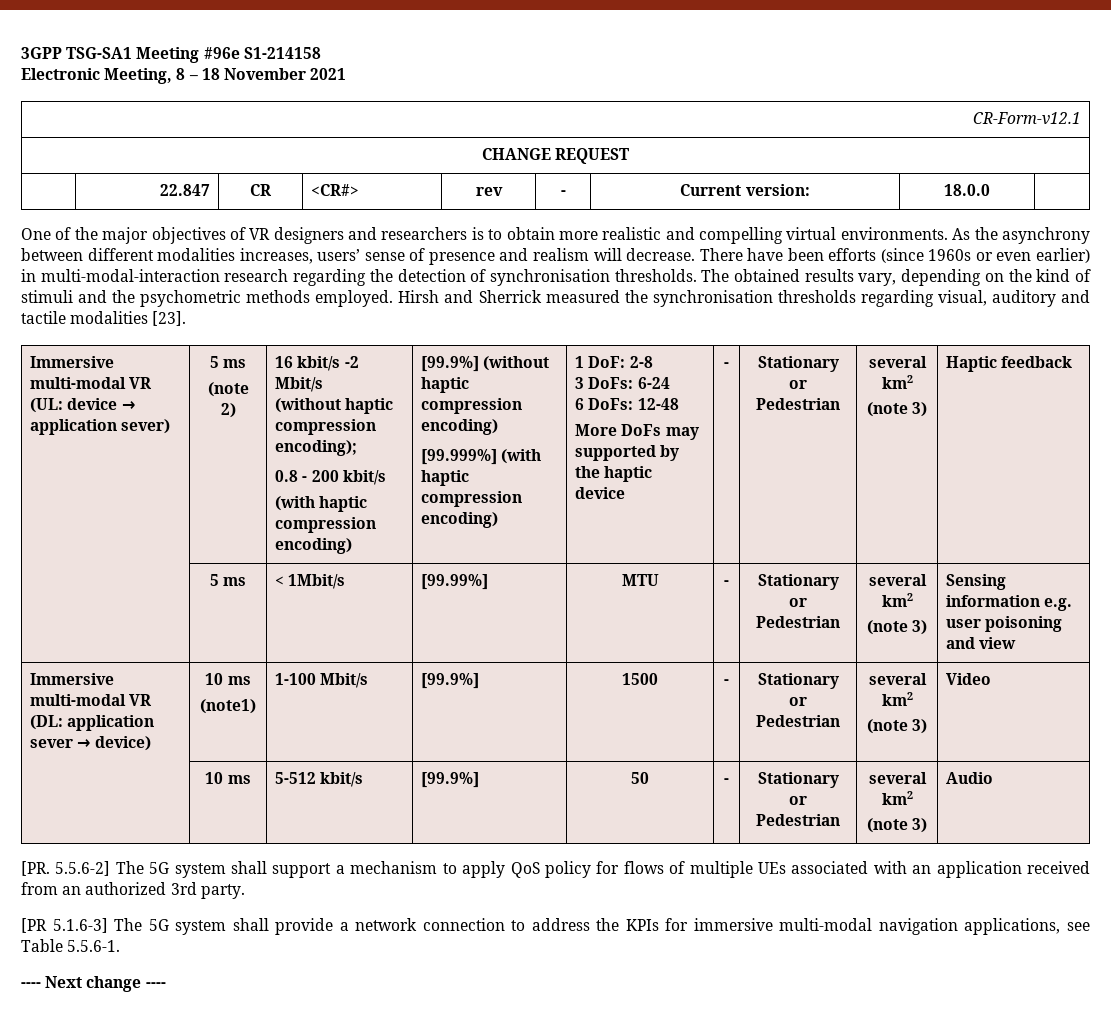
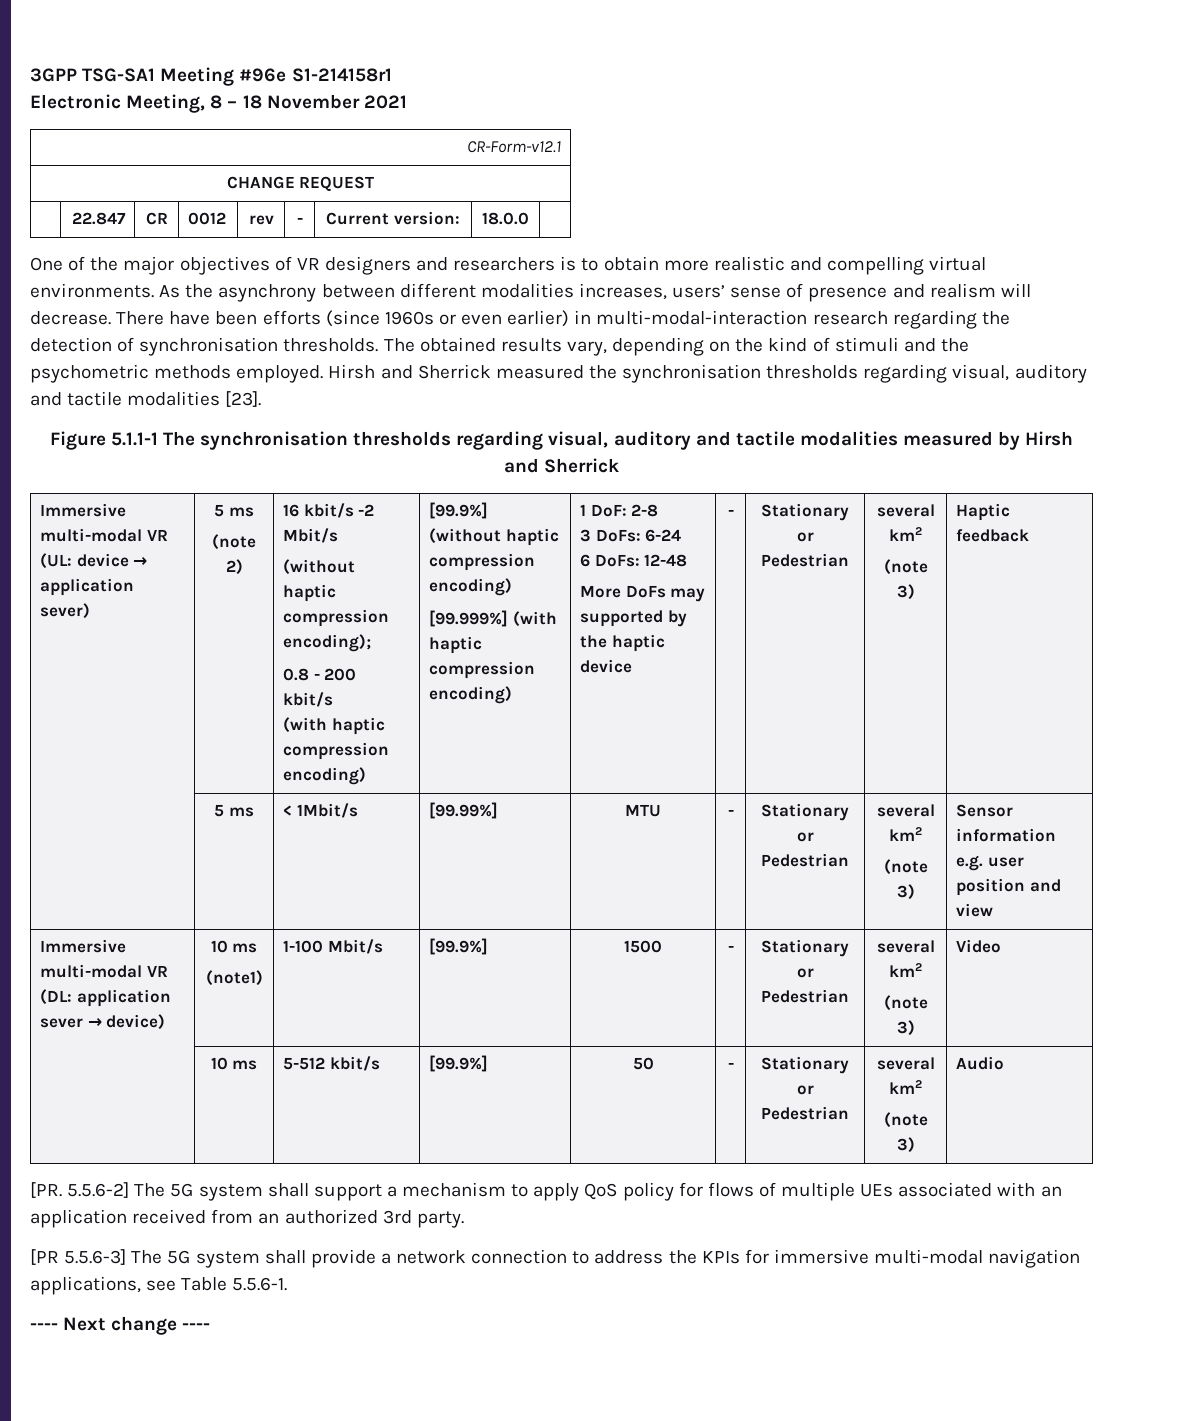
[243,47,321,59] S1-214158 -> [291,68,392,82] S1-214158r1
[311,184,360,196] <CR#> -> [188,212,227,225] 0012
(187, 318) none -> [49,431,1074,450] [503,458,620,473] // Figure 5.1.1-1 The synchronisation thresholds regarding visual, auditory and tactile modalities measured by Hirsh and Sherrick
[946,574,1007,590] Sensing -> [956,804,1014,817] Sensor
[985,616,1063,632] poisoning -> [956,878,1026,896] position
[52,918,108,933] 5.1.6-3] -> [64,1249,127,1265] 5.5.6-3]

